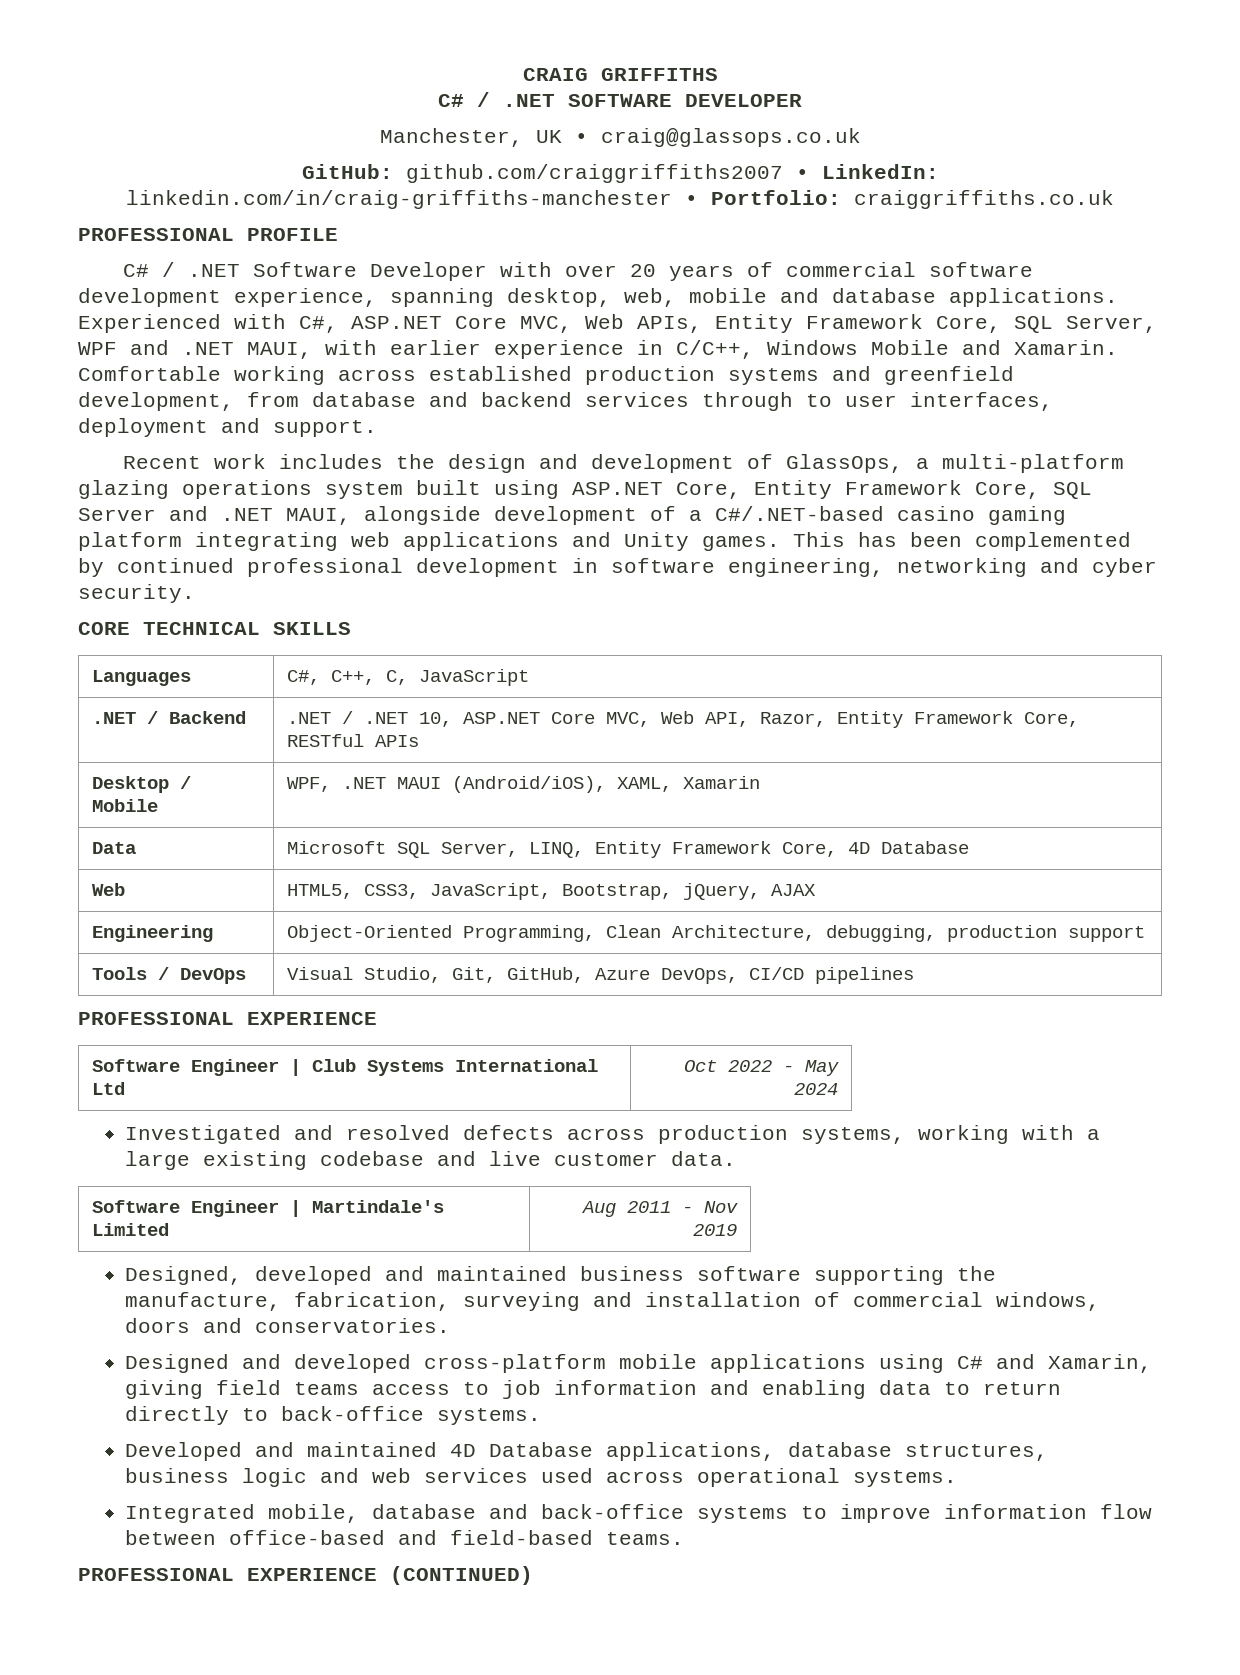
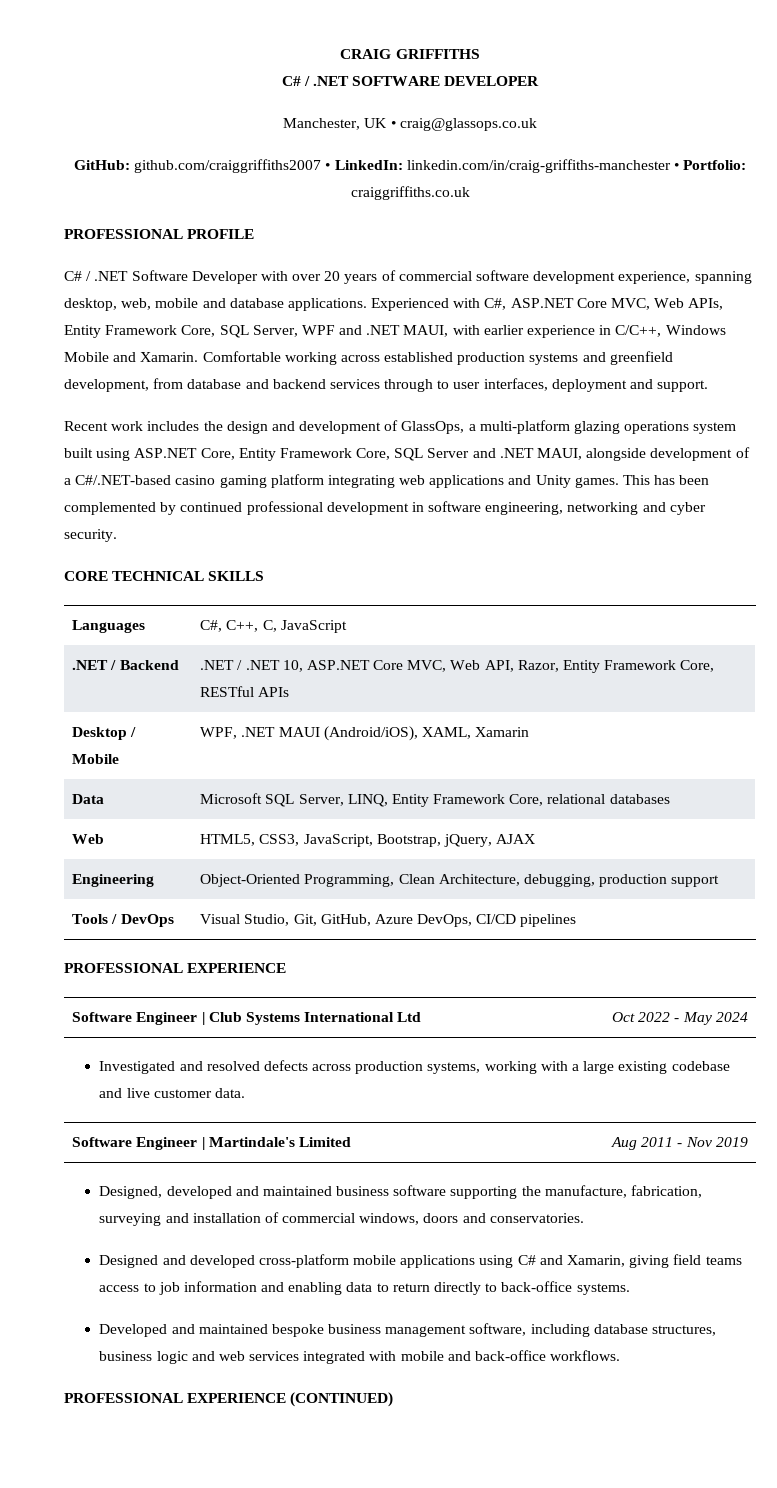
[847,841,969,854] 4D Database -> [547,794,670,804] relational databases
[449,1442,775,1461] 4D Database applications, -> [271,1323,590,1337] bespoke business management software, including
[540,1468,957,1487] [124,1504,1152,1523] [124,1530,684,1545] used across operational systems. // Integrated mobile, database and back-office systems to improve information flow between office-based and field-based teams. -> [303,1350,621,1364] integrated with mobile and back-office workflows.

